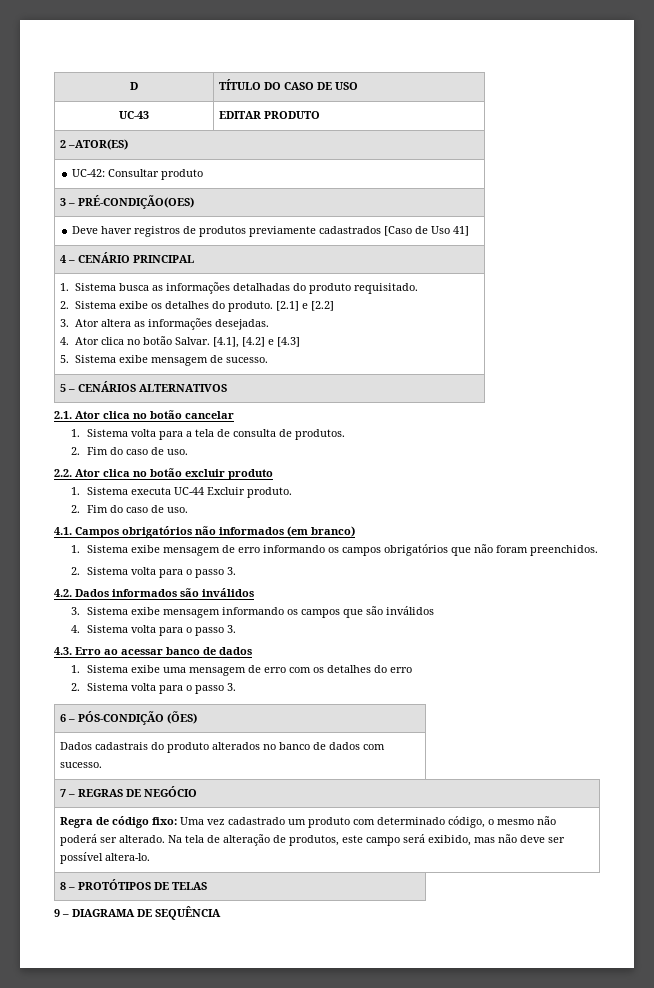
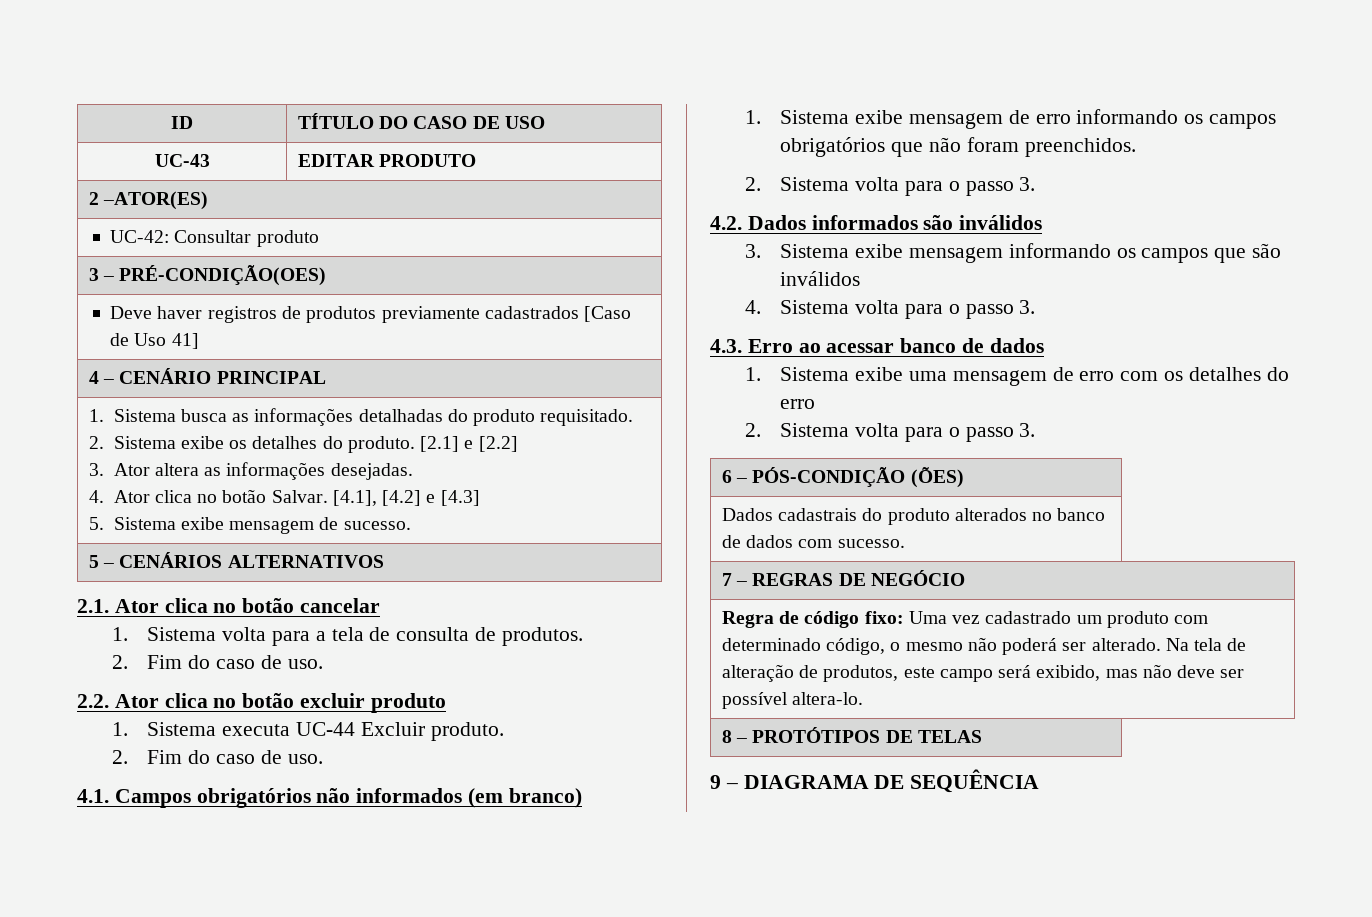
[130,82,138,90] D -> [171,116,193,129] ID

